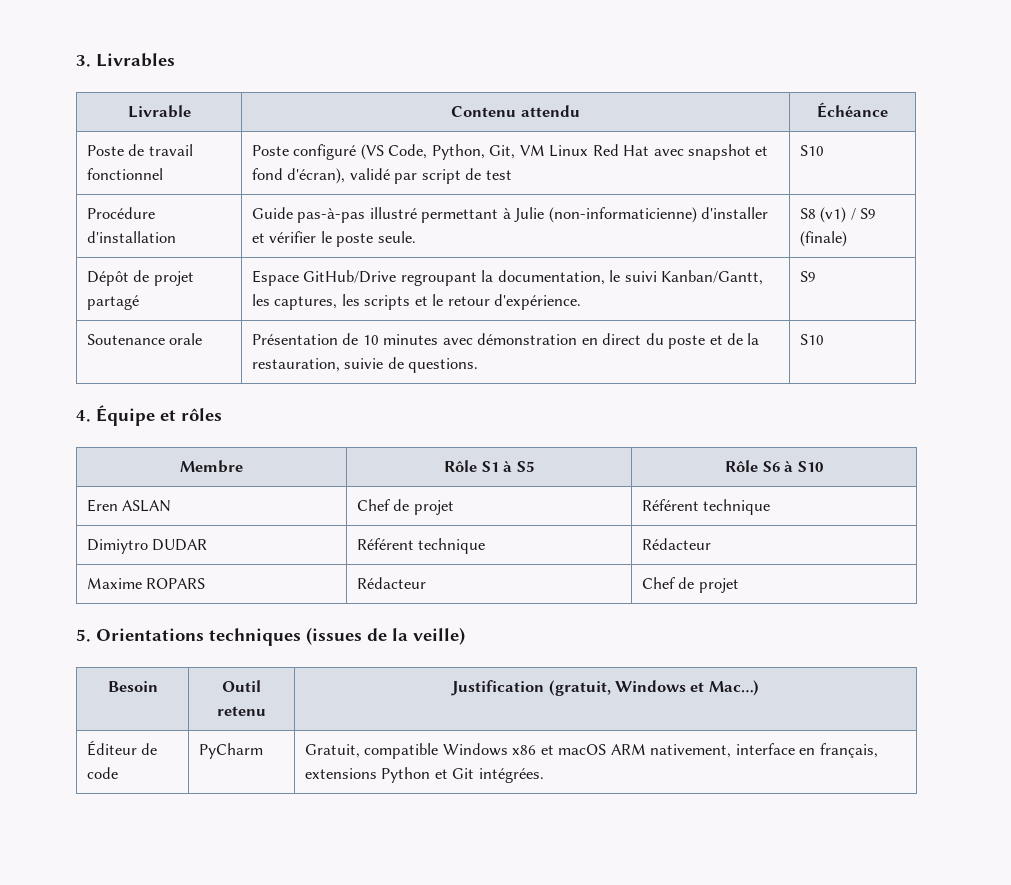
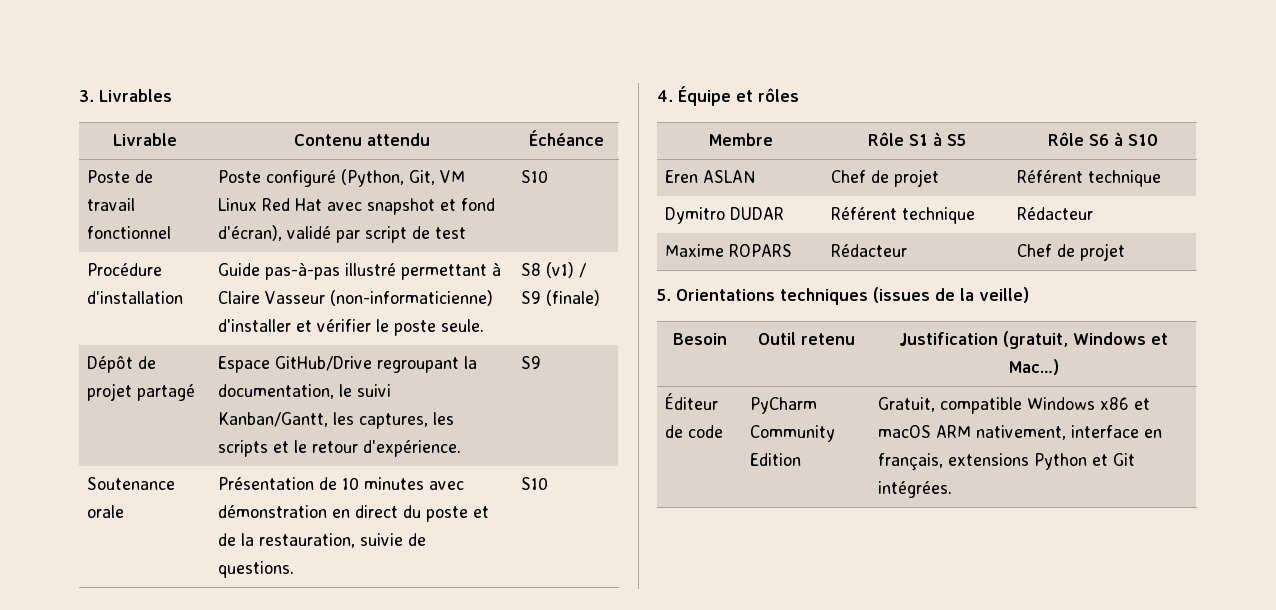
[360,144,485,160] (VS Code, Python, -> [341,169,405,187] (Python,
[514,207,545,222] Julie -> [218,291,326,304] Claire Vasseur
[86,539,148,554] Dimiytro -> [665,207,726,224] Dymitro
(263, 751) none -> [750,425,836,442] [750,453,802,466] Community Edition

